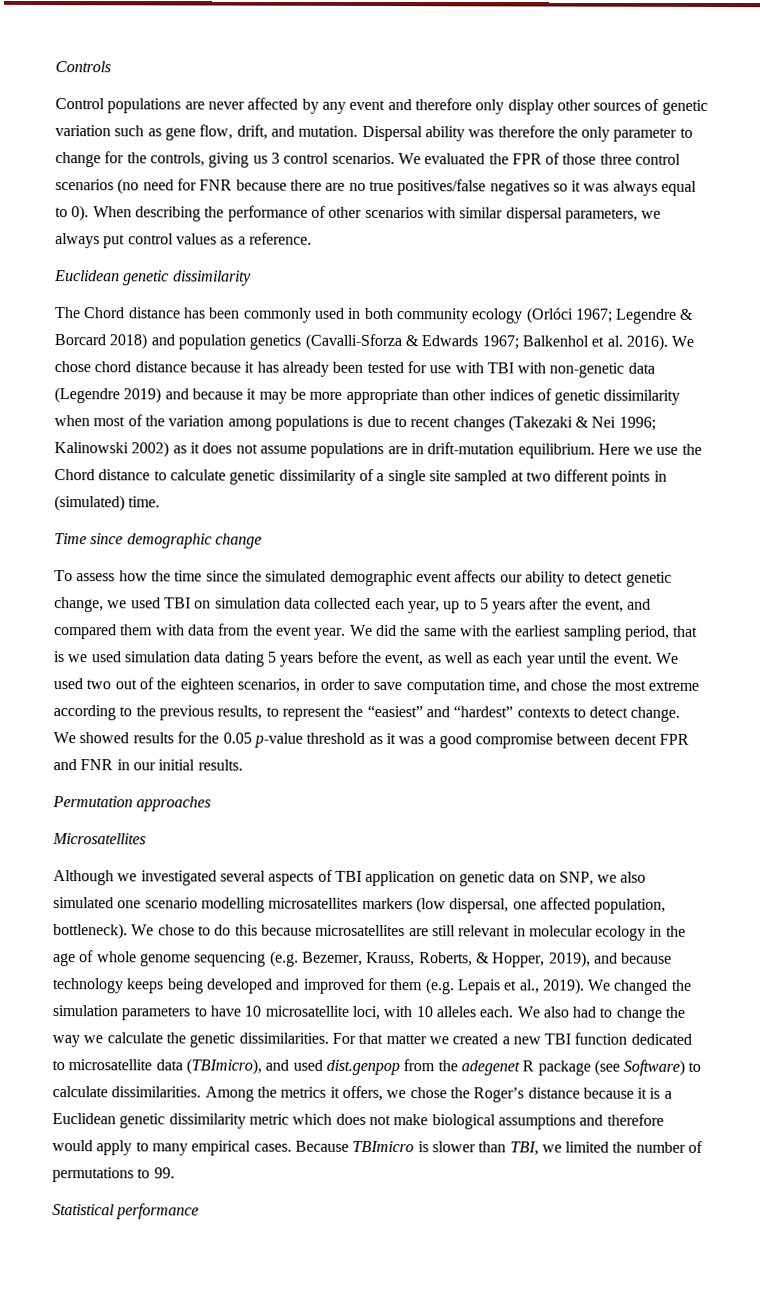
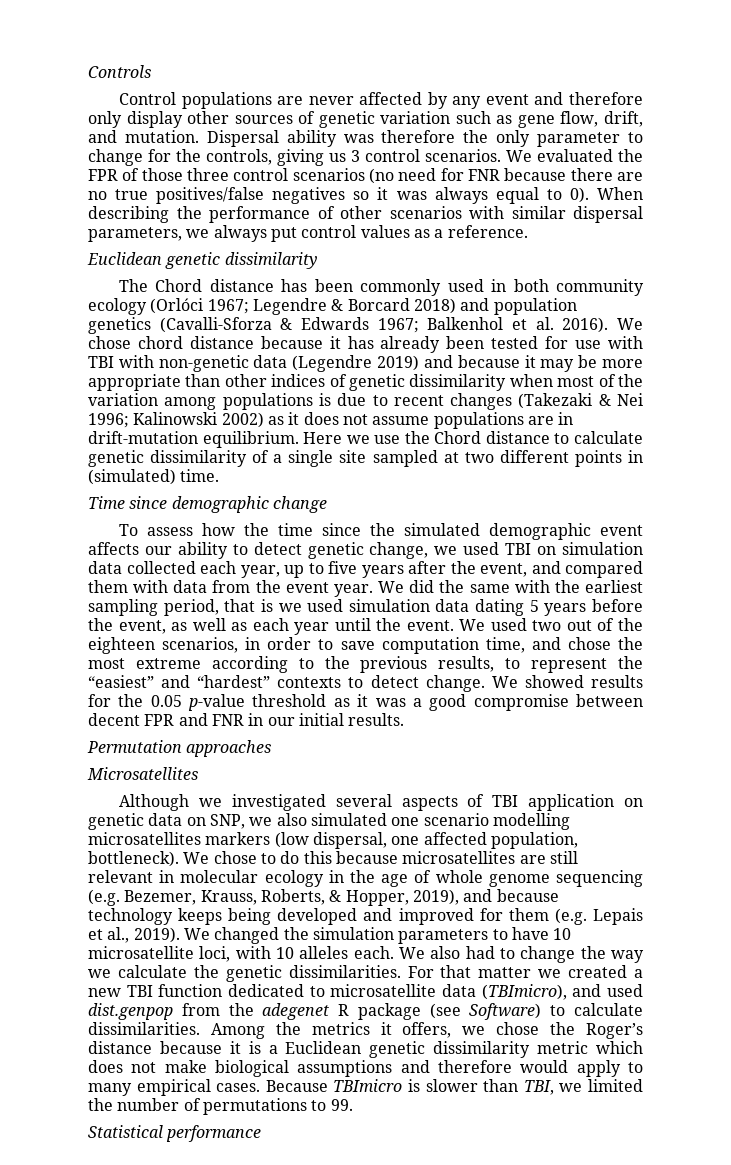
[479,598,489,610] 5 -> [328,561,357,574] five

